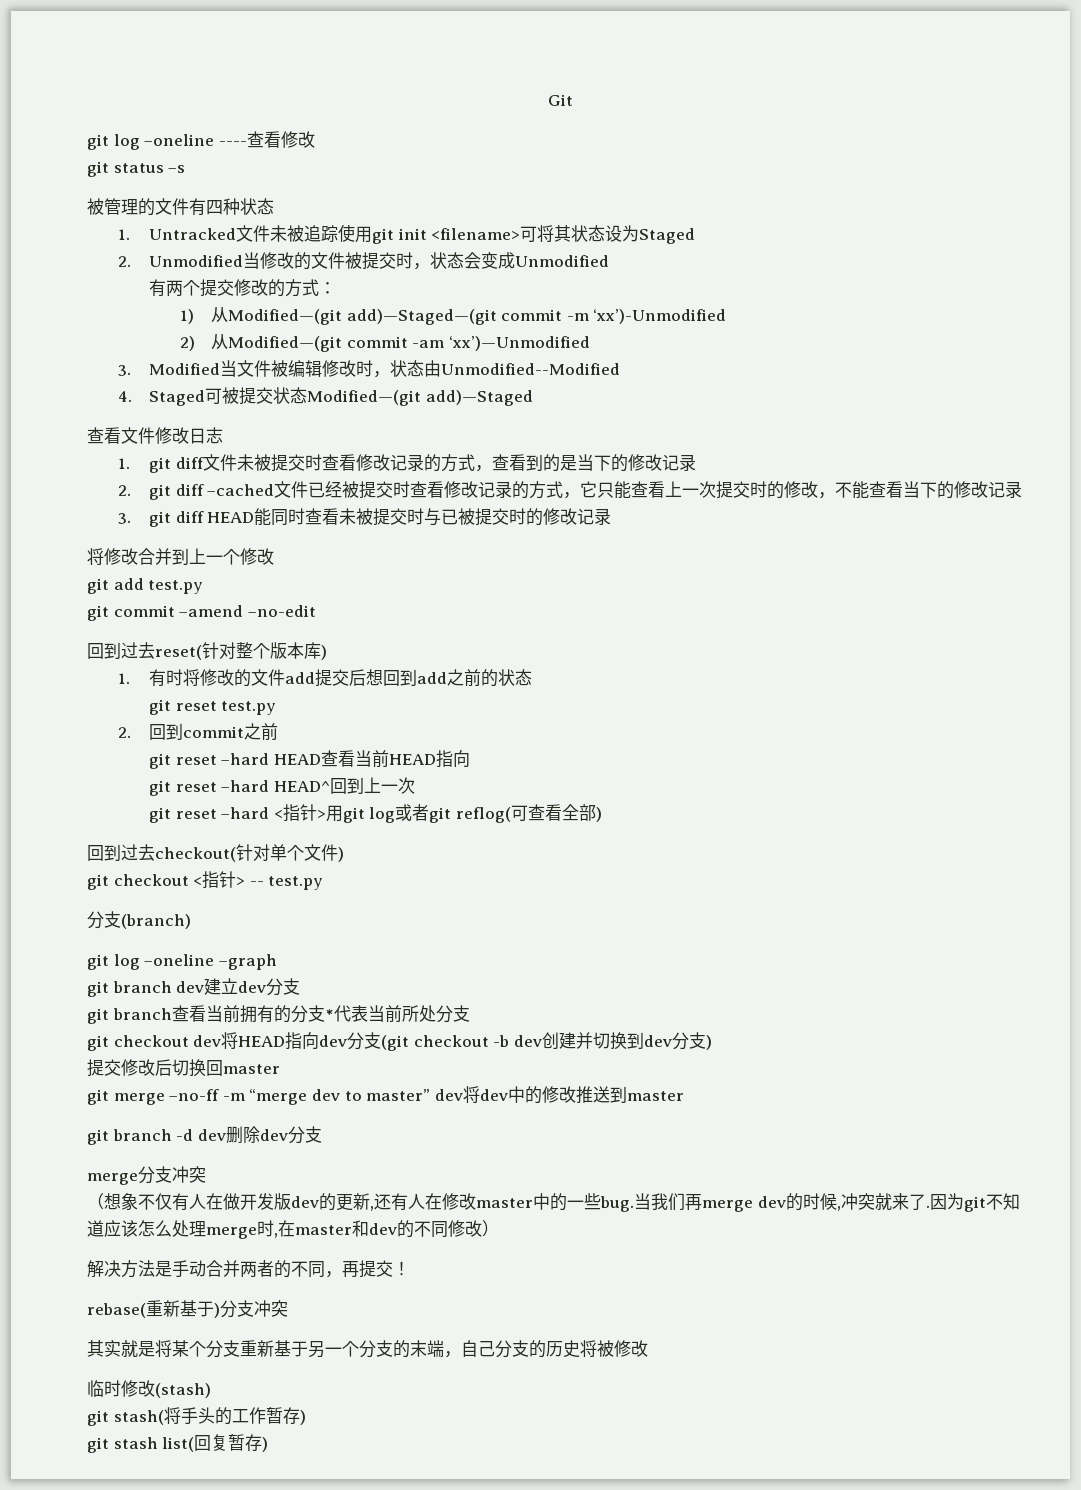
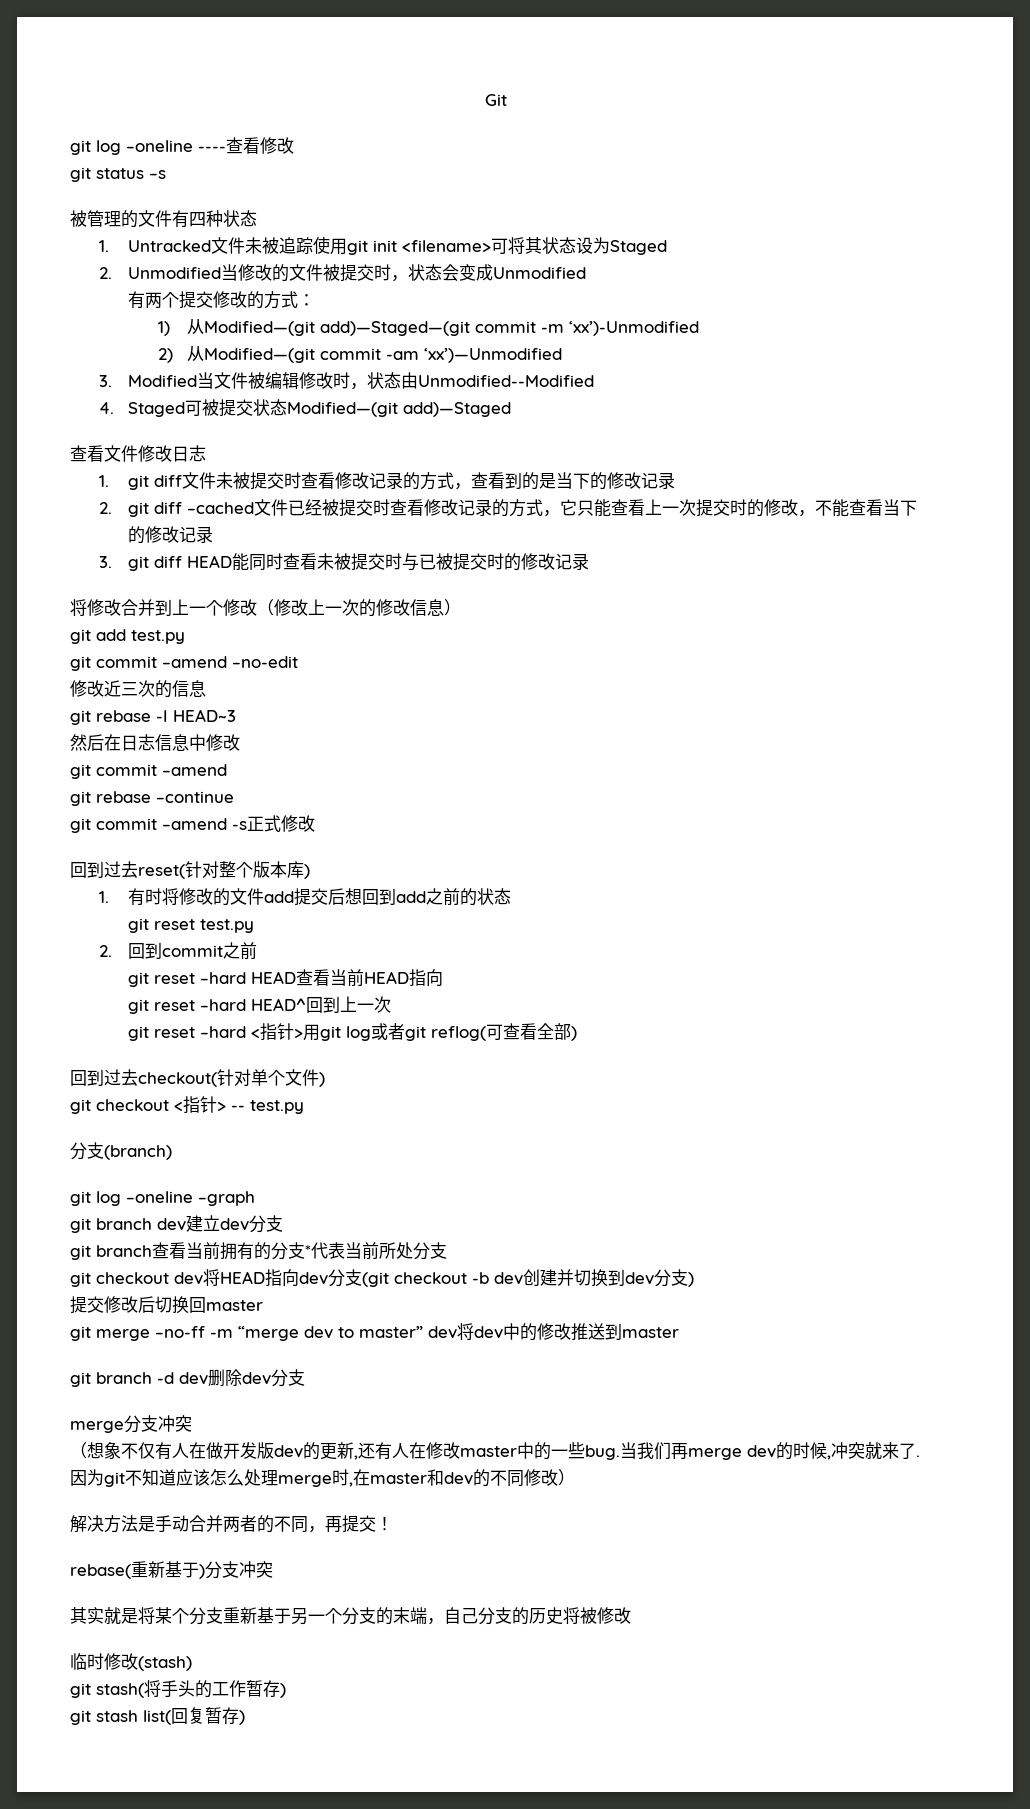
(274, 556) none -> [257,599,461,617] （修改上一次的修改信息）
(316, 611) none -> [70,680,206,698] [70,709,236,725] [70,734,240,751] [70,764,227,779] [70,791,234,806] [70,815,315,833] // 修改近三次的信息 // git rebase -I HEAD~3 // 然后在日志信息中修改 // git commit –amend // git rebase –continue // git commit –amend -s正式修改

